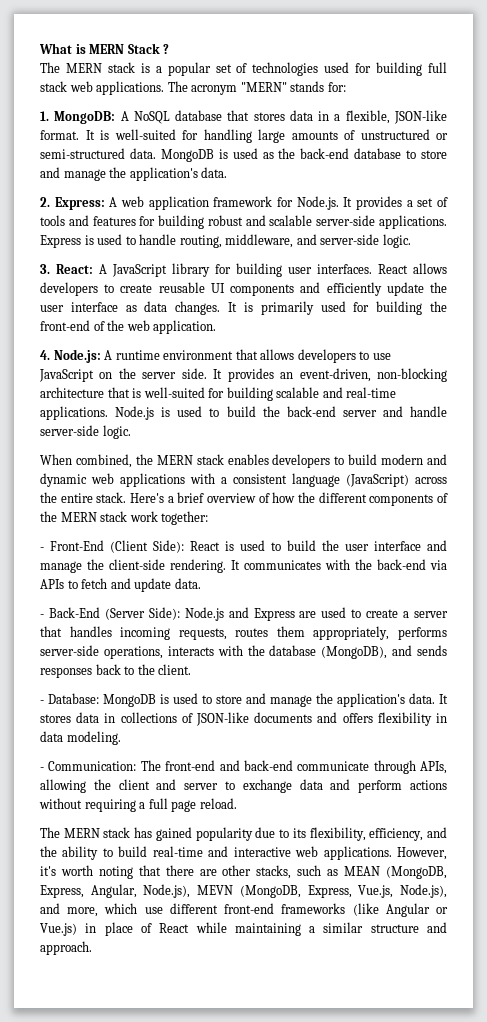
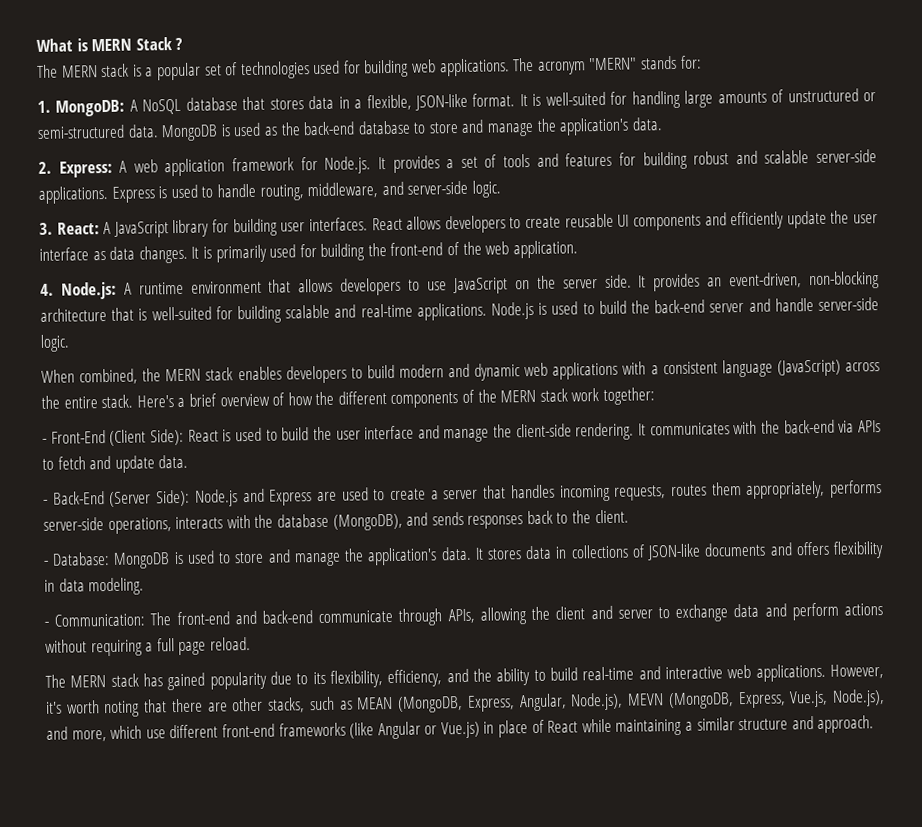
[428,62,448,73] [40,81,67,92] full stack -> (410, 68) none

